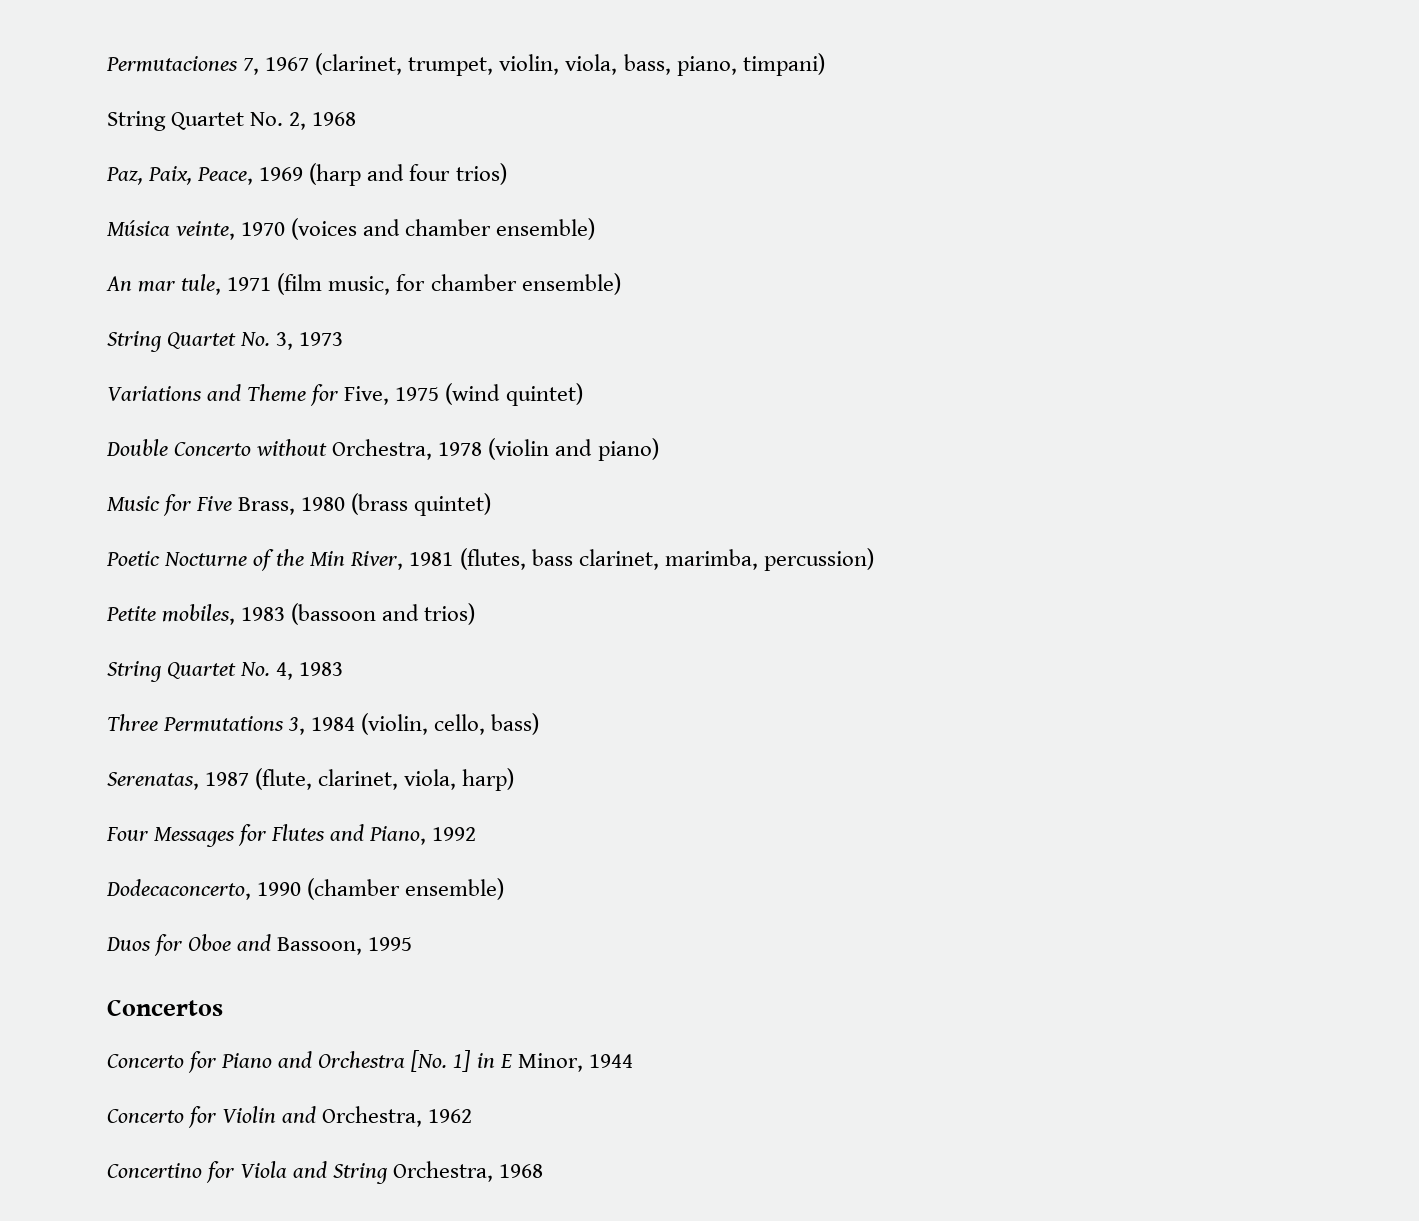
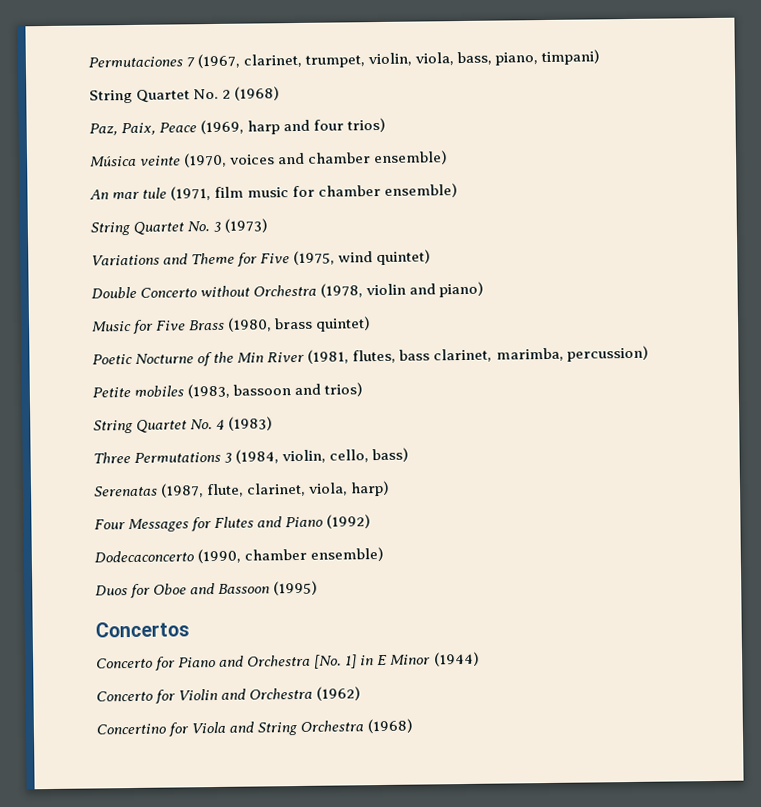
[243,53,403,75] 7, 1967 (clarinet, -> [186,53,303,69] 7 (1967, clarinet,
[289,112,357,130] 2, 1968 -> [222,86,281,101] 2 (1968)
[197,163,362,186] Peace, 1969 (harp -> [159,119,281,135] Peace (1969, harp
[176,218,358,240] veinte, 1970 (voices -> [140,152,276,168] veinte (1970, voices
[181,273,391,295] tule, 1971 (film music, -> [142,186,290,201] tule (1971, film music
[276,332,344,350] 3, 1973 -> [213,218,269,233] 3 (1973)
[344,383,501,405] Five, 1975 (wind -> [260,250,374,266] Five (1975, wind
[332,438,550,460] Orchestra, 1978 (violin -> [253,283,407,298] Orchestra (1978, violin
[238,493,409,515] Brass, 1980 (brass -> [188,317,314,332] Brass (1980, brass
[350,548,526,570] River, 1981 (flutes, -> [267,349,397,364] River (1981, flutes,
[162,603,377,625] mobiles, 1983 (bassoon -> [134,383,292,399] mobiles (1983, bassoon
[276,662,344,680] 4, 1983 -> [216,416,274,431] 4 (1983)
[288,713,429,735] 3, 1984 (violin, -> [224,449,327,464] 3 (1984, violin,
[107,768,313,790] Serenatas, 1987 (flute, -> [93,483,245,498] Serenatas (1987, flute,
[369,826,477,845] [106,878,401,900] Piano, 1992 // Dodecaconcerto, 1990 (chamber -> [285,514,372,529] [94,548,308,564] Piano (1992) // Dodecaconcerto (1990, chamber
[277,937,413,955] Bassoon, 1995 -> [218,580,319,596] Bassoon (1995)
[517,1053,633,1072] Minor, 1944 -> [390,651,480,667] Minor (1944)
[322,1106,473,1127] Orchestra, 1962 -> [249,686,362,701] Orchestra (1962)
[393,1161,544,1182] Orchestra, 1968 -> [300,718,414,734] Orchestra (1968)

